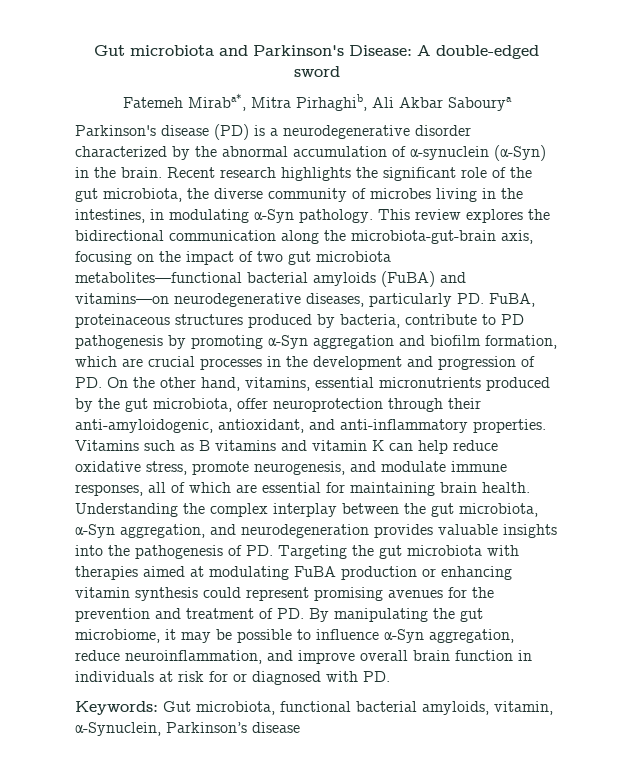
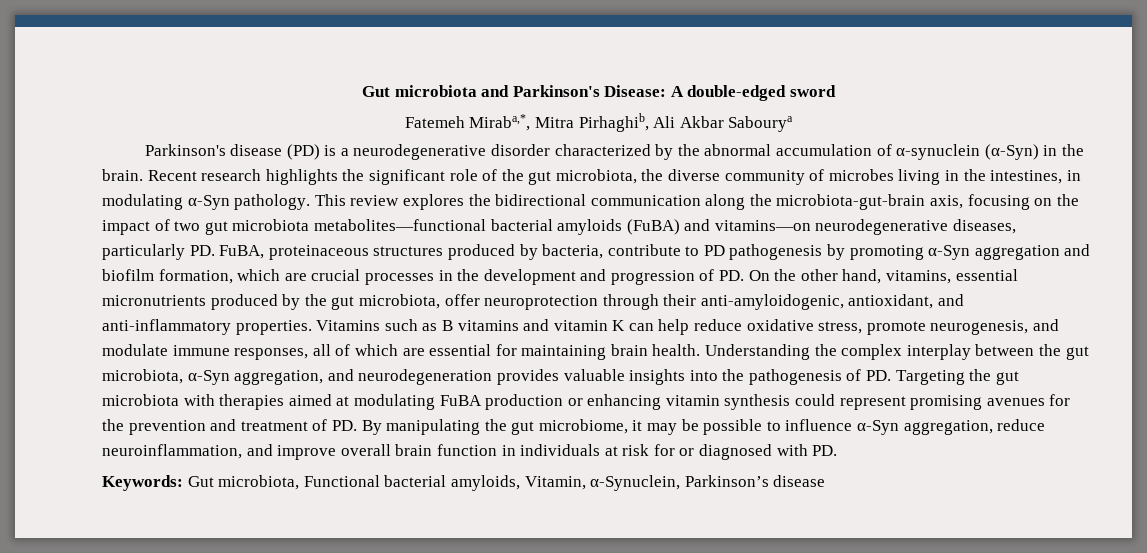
[187,93,246,111] Miraba*, -> [469,114,531,131] Miraba,*,
[280,701,351,712] functional -> [303,475,380,487] Functional
[494,701,553,715] vitamin, -> [524,476,586,490] Vitamin,

